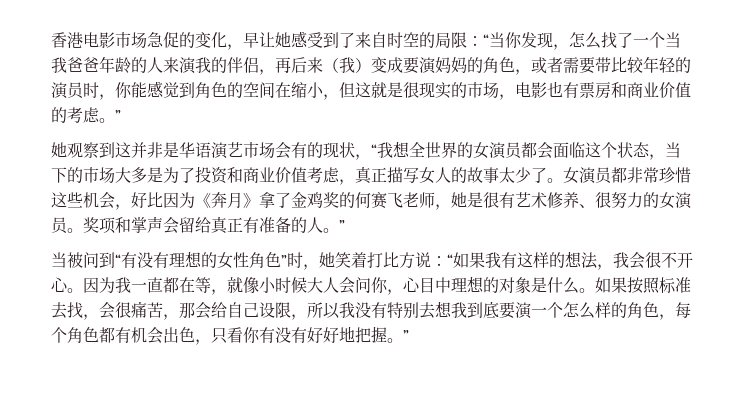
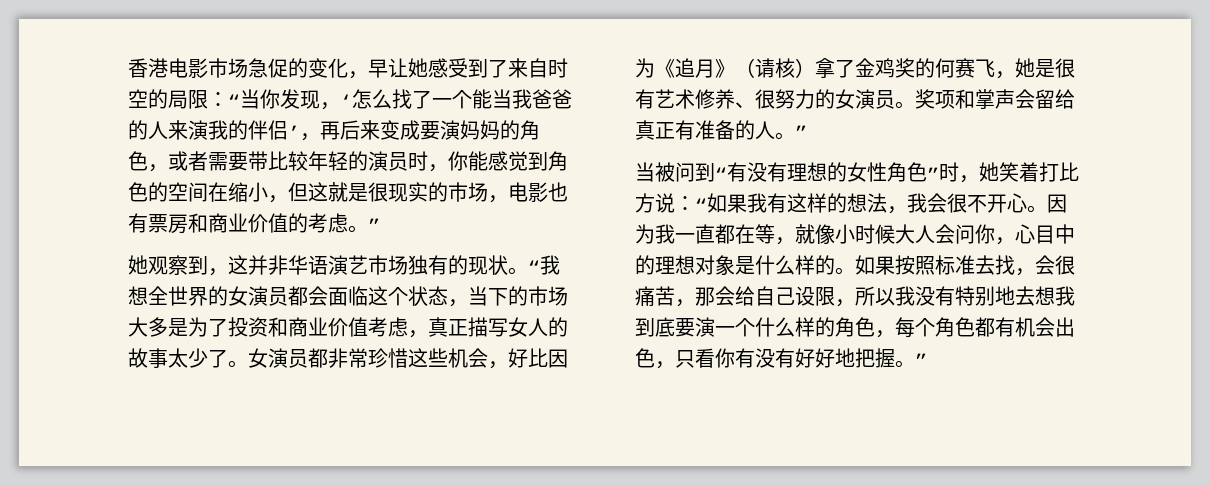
(569, 47) none -> [340,94,352,107] ‘
(665, 40) none -> [472,89,492,109] 能
[99,56,131,74] 年龄 -> (572, 99) none
(259, 65) none -> [288,125,300,138] ’
[323,57,371,73] （我） -> (380, 130) none
[115,142,179,158] 这并非是 -> [208,255,288,276] ，这并非
[275,142,291,159] 会 -> [408,255,428,275] 独
[355,154,371,160] ， -> [508,267,528,275] 。
[211,192,259,208] 奔月》 -> [675,58,815,78] 追月》（请核）
[403,192,435,208] 老师 -> (995, 68) none
[451,276,499,293] 理想的 -> [635,255,695,275] 的理想
(579, 285) none -> [795,255,835,275] 样的
(419, 310) none -> [995,286,1015,305] 地
[563,302,580,317] 怎 -> [755,317,775,337] 什

